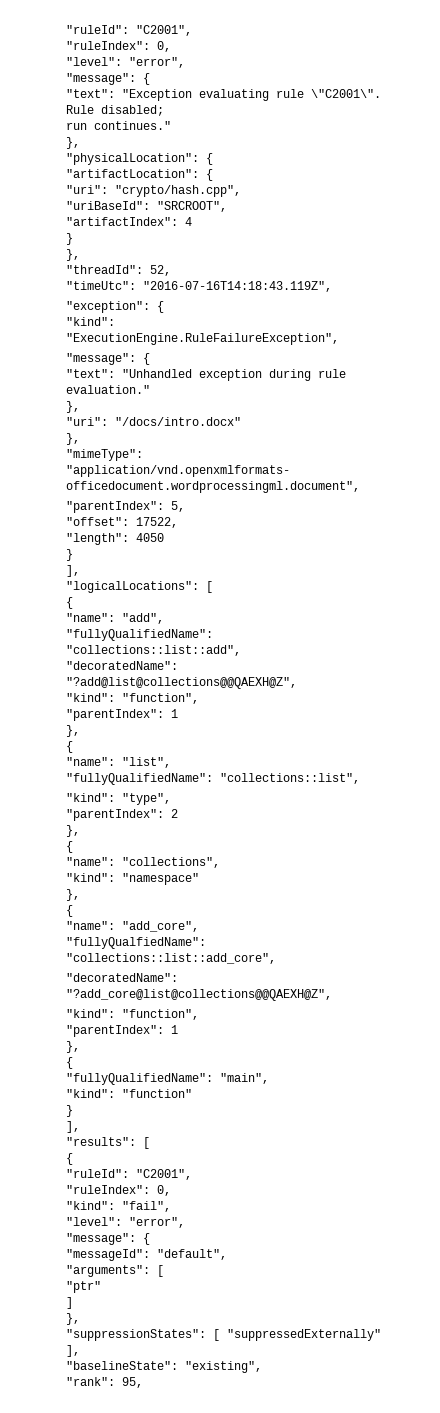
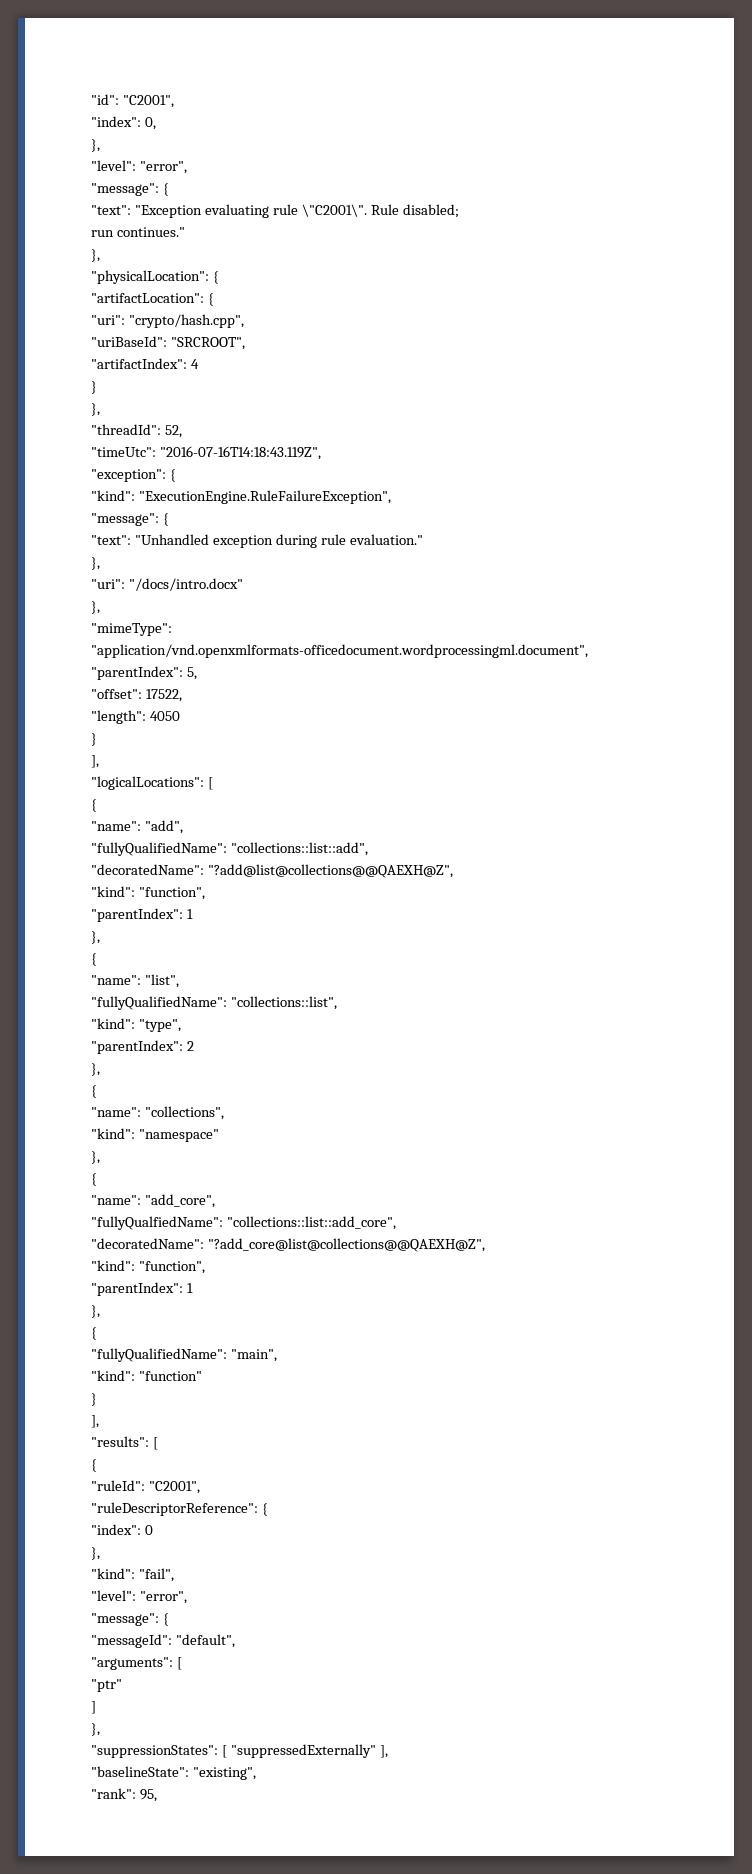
[65,25,192,36] [65,41,171,52] "ruleId": "C2001", // "ruleIndex": 0, -> [91,94,175,108] [91,116,157,130] [91,139,101,152] "id": "C2001", // "index": 0, // },
[65,1185,171,1196] "ruleIndex": 0, -> [91,1502,269,1516] [91,1524,154,1535] [91,1547,101,1560] "ruleDescriptorReference": { // "index": 0 // },

